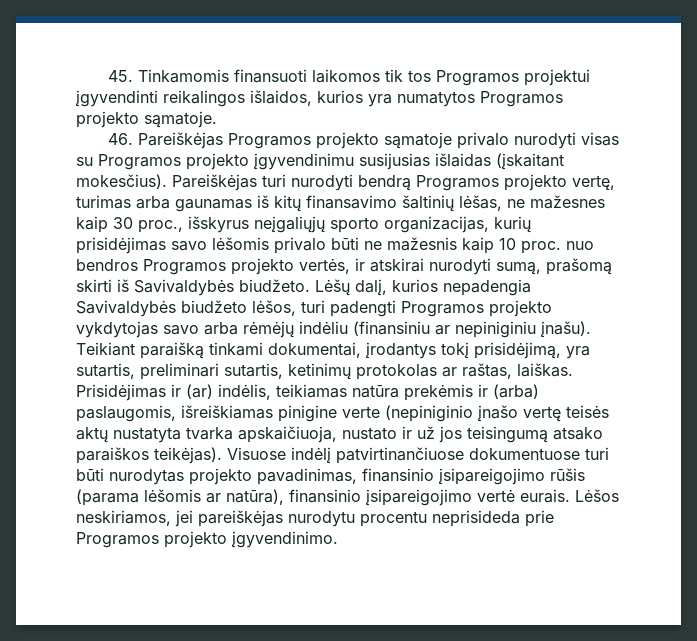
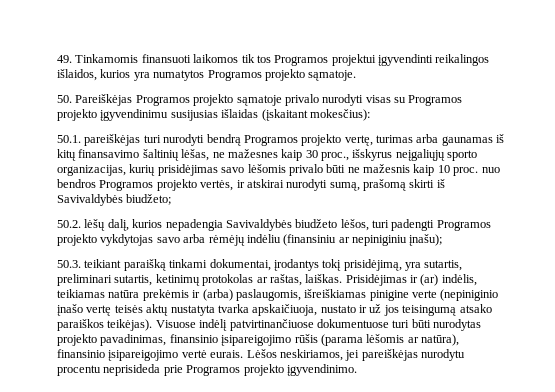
[107,70,133,82] 45. -> [57,55,72,63] 49.
[107,133,133,145] 46. -> [57,95,72,103] 50.
[76,174,257,191] mokesčius). Pareiškėjas -> [309,109,370,121] [57,134,141,146] mokesčius): // 50.1. pareiškėjas
[239,279,350,296] biudžeto. Lėšų -> [126,194,172,205] [57,219,106,231] biudžeto; // 50.2. lėšų
[540,321,591,338] [76,342,135,356] įnašu). Teikiant -> [409,234,443,246] [57,259,122,268] įnašu); // 50.3. teikiant

